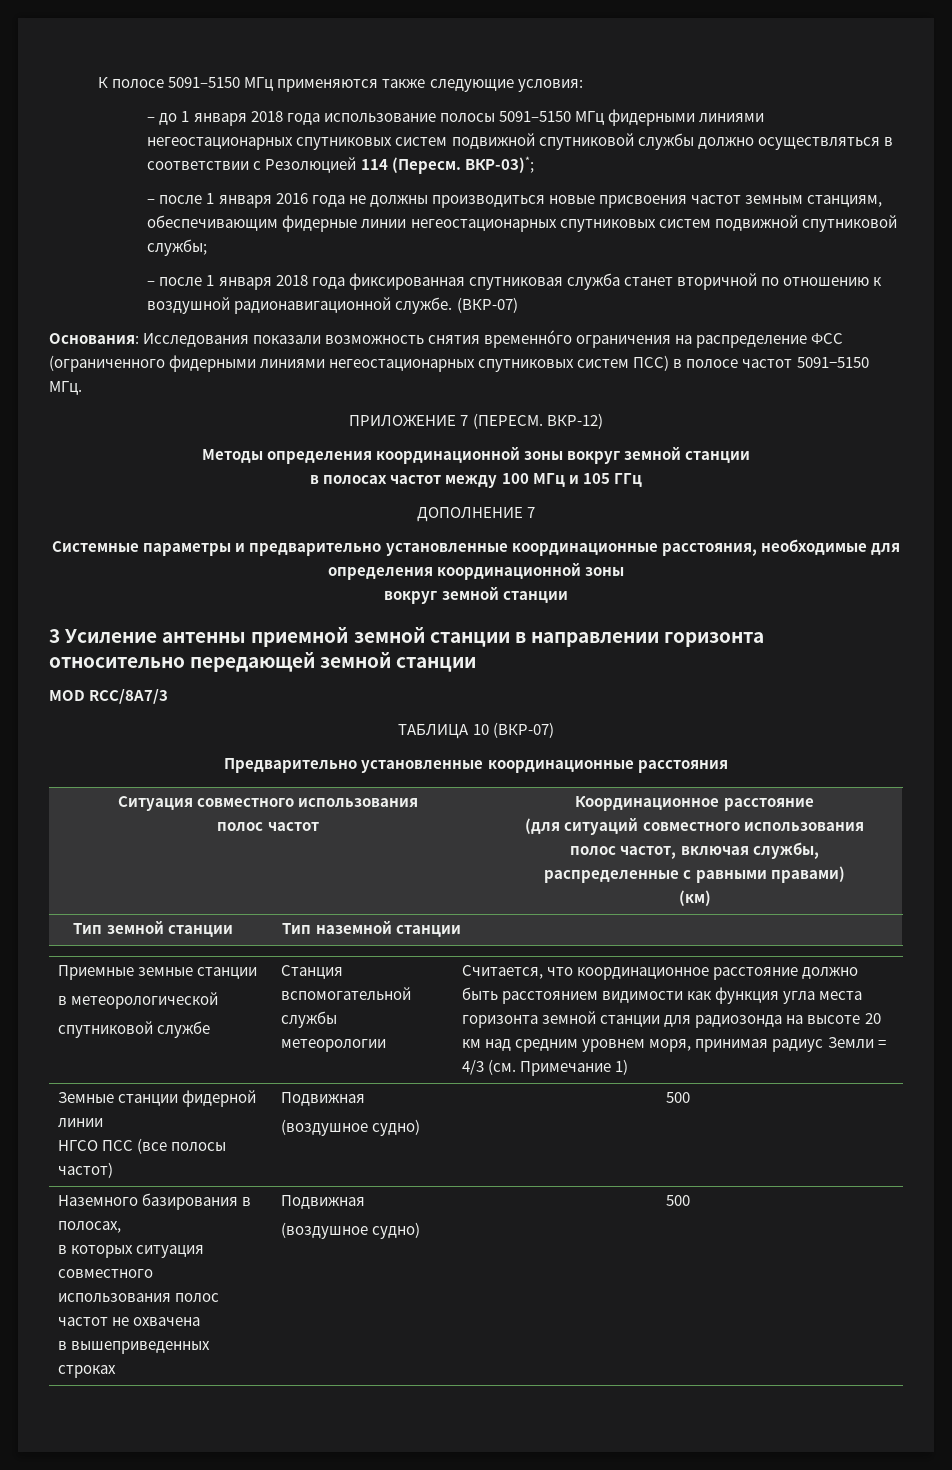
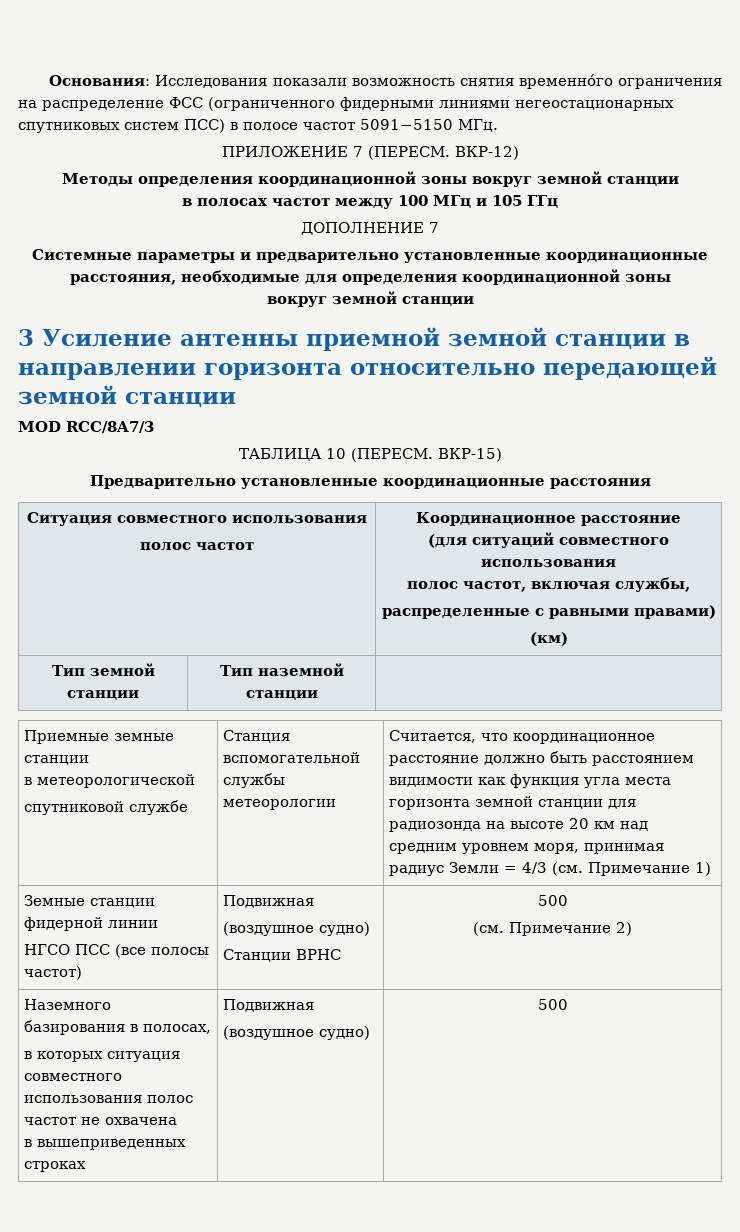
[98,77,583,92] [147,109,764,126] [147,133,893,150] [147,156,534,174] [147,193,883,208] [147,215,897,232] [147,239,208,256] [147,273,883,290] [147,297,518,314] К полосе 5091–5150 МГц применяются также следующие условия: // – до 1 января 2018 года использование полосы 5091–5150 МГц фидерными линиями негеостационарных спутниковых систем подвижной спутниковой службы должно осуществляться в соответствии с Резолюцией 114 (Пересм. ВКР-03)*; // – после 1 января 2016 года не должны производиться новые присвоения частот земным станциям, обеспечивающим фидерные линии негеостационарных спутниковых систем подвижной спутниковой службы; // – после 1 января 2018 года фиксированная спутниковая служба станет вторичной по отношению к воздушной радионавигационной службе. (ВКР-07) // -> (49, 80) none
[492,722,554,738] (ВКР-07) -> [350,448,502,462] (ПЕРЕСМ. ВКР-15)
[666,1092,690,1103] | 500 -> [222,949,341,962] [537,895,568,906] [473,922,632,936] // Станции ВРНС | 500 // (см. Примечание 2)

